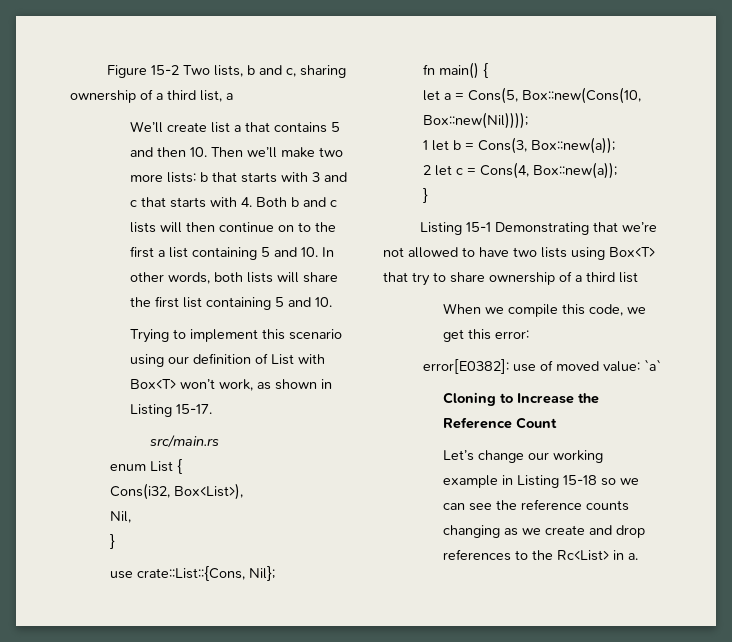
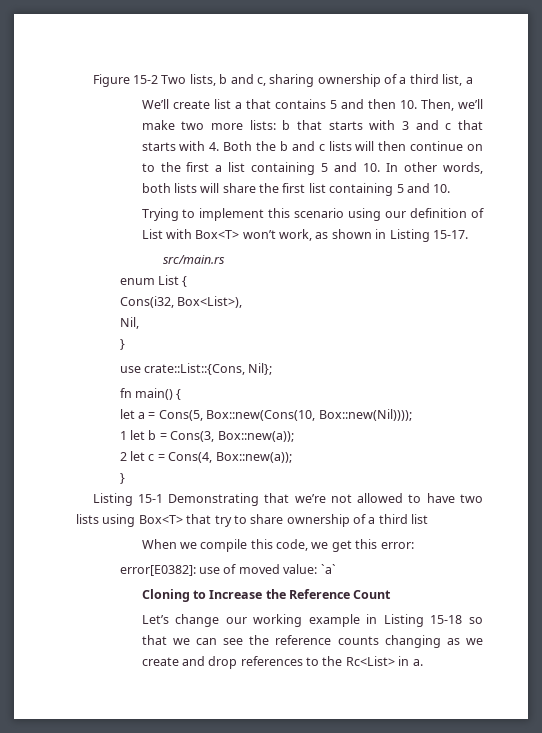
[211,147,244,157] Then -> [420,99,454,111] Then,
(288, 202) none -> [256,141,277,151] the
(617, 482) none -> [141,635,167,645] that

